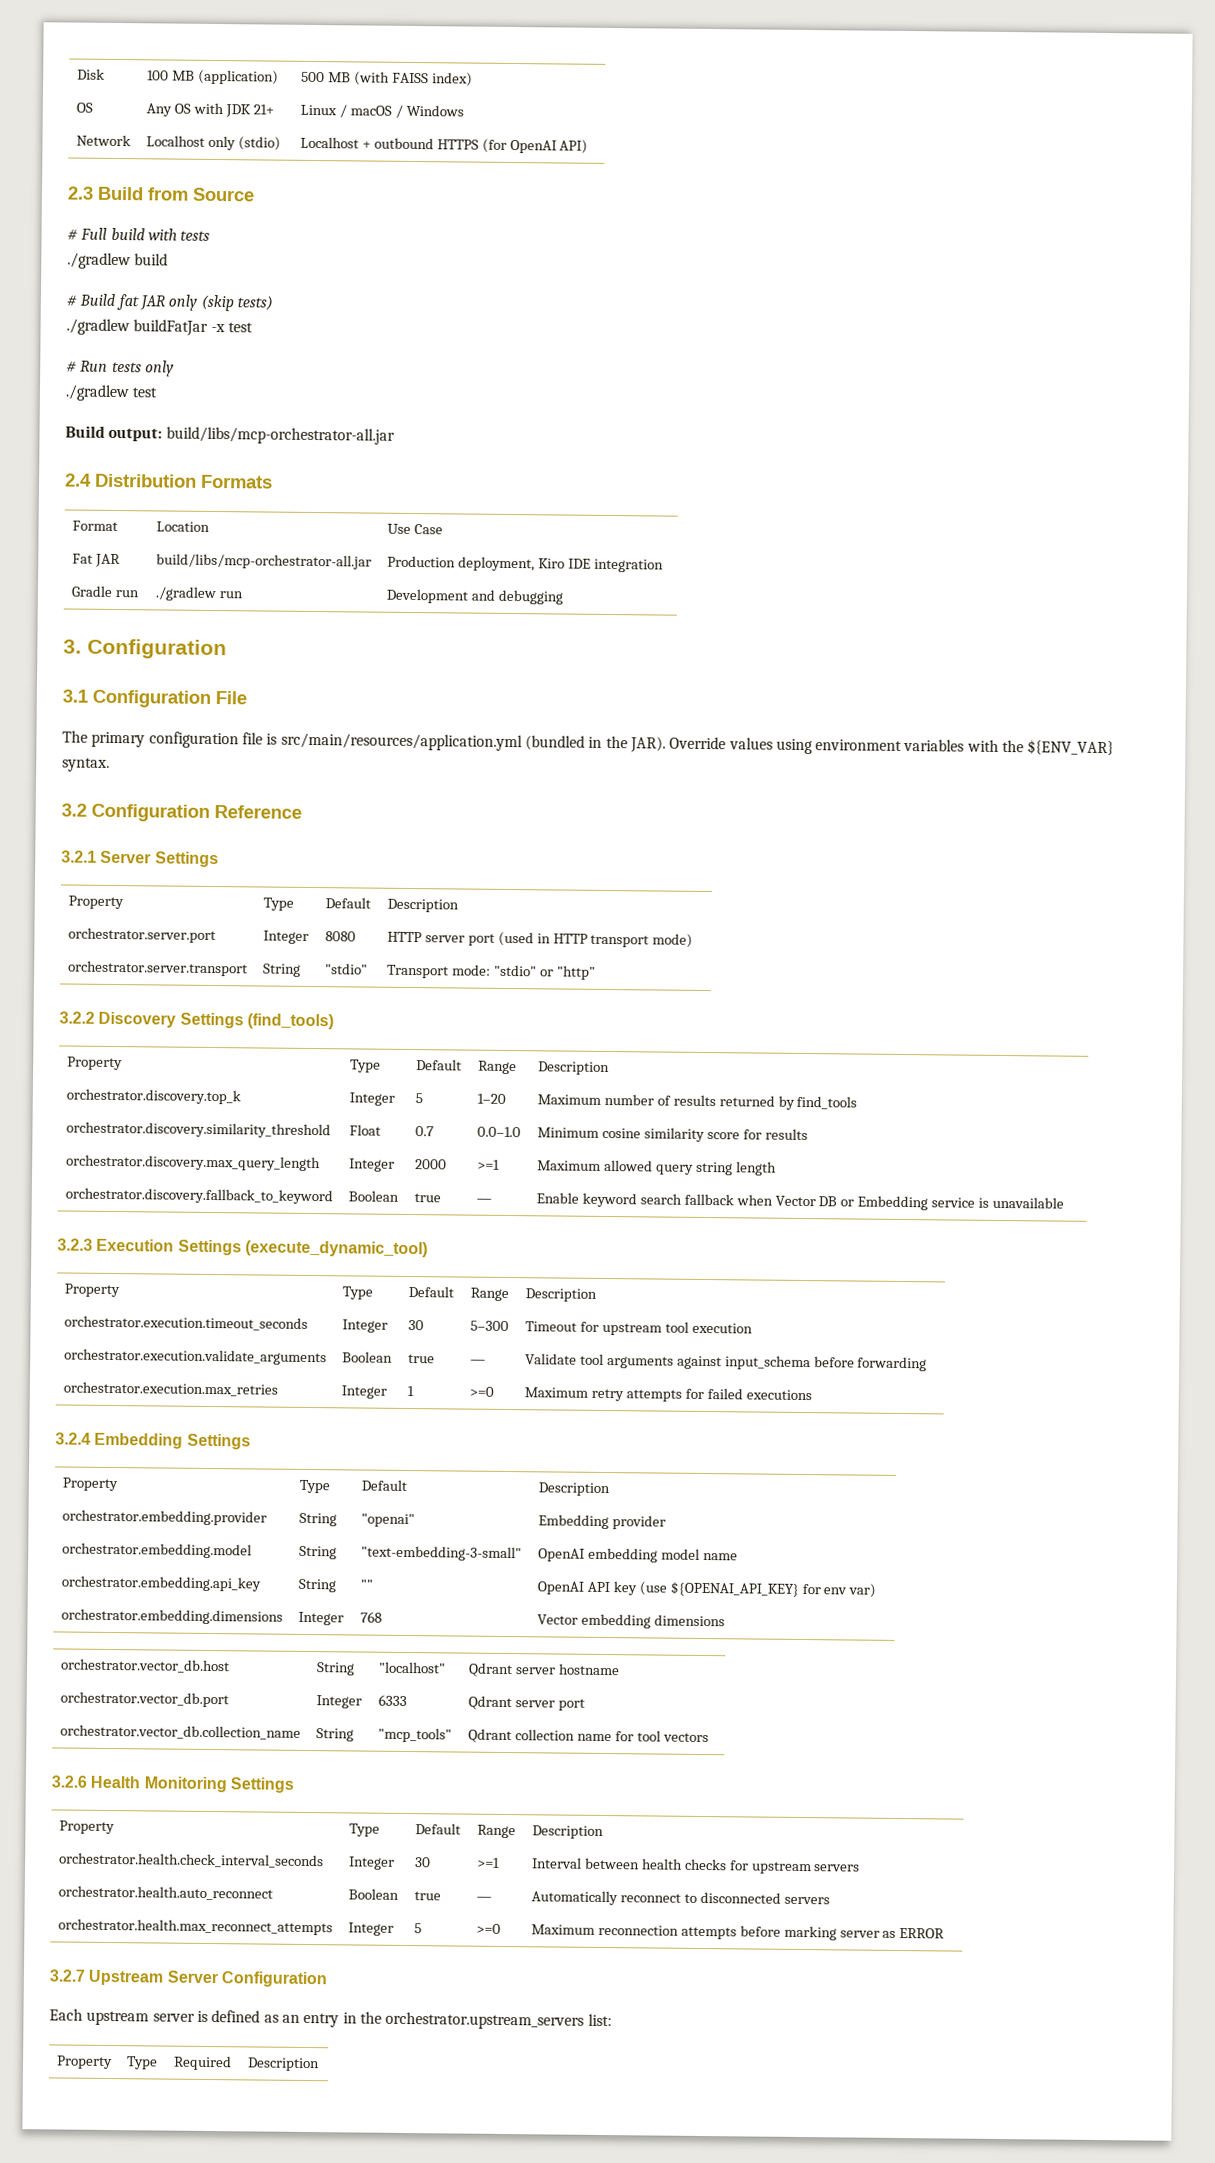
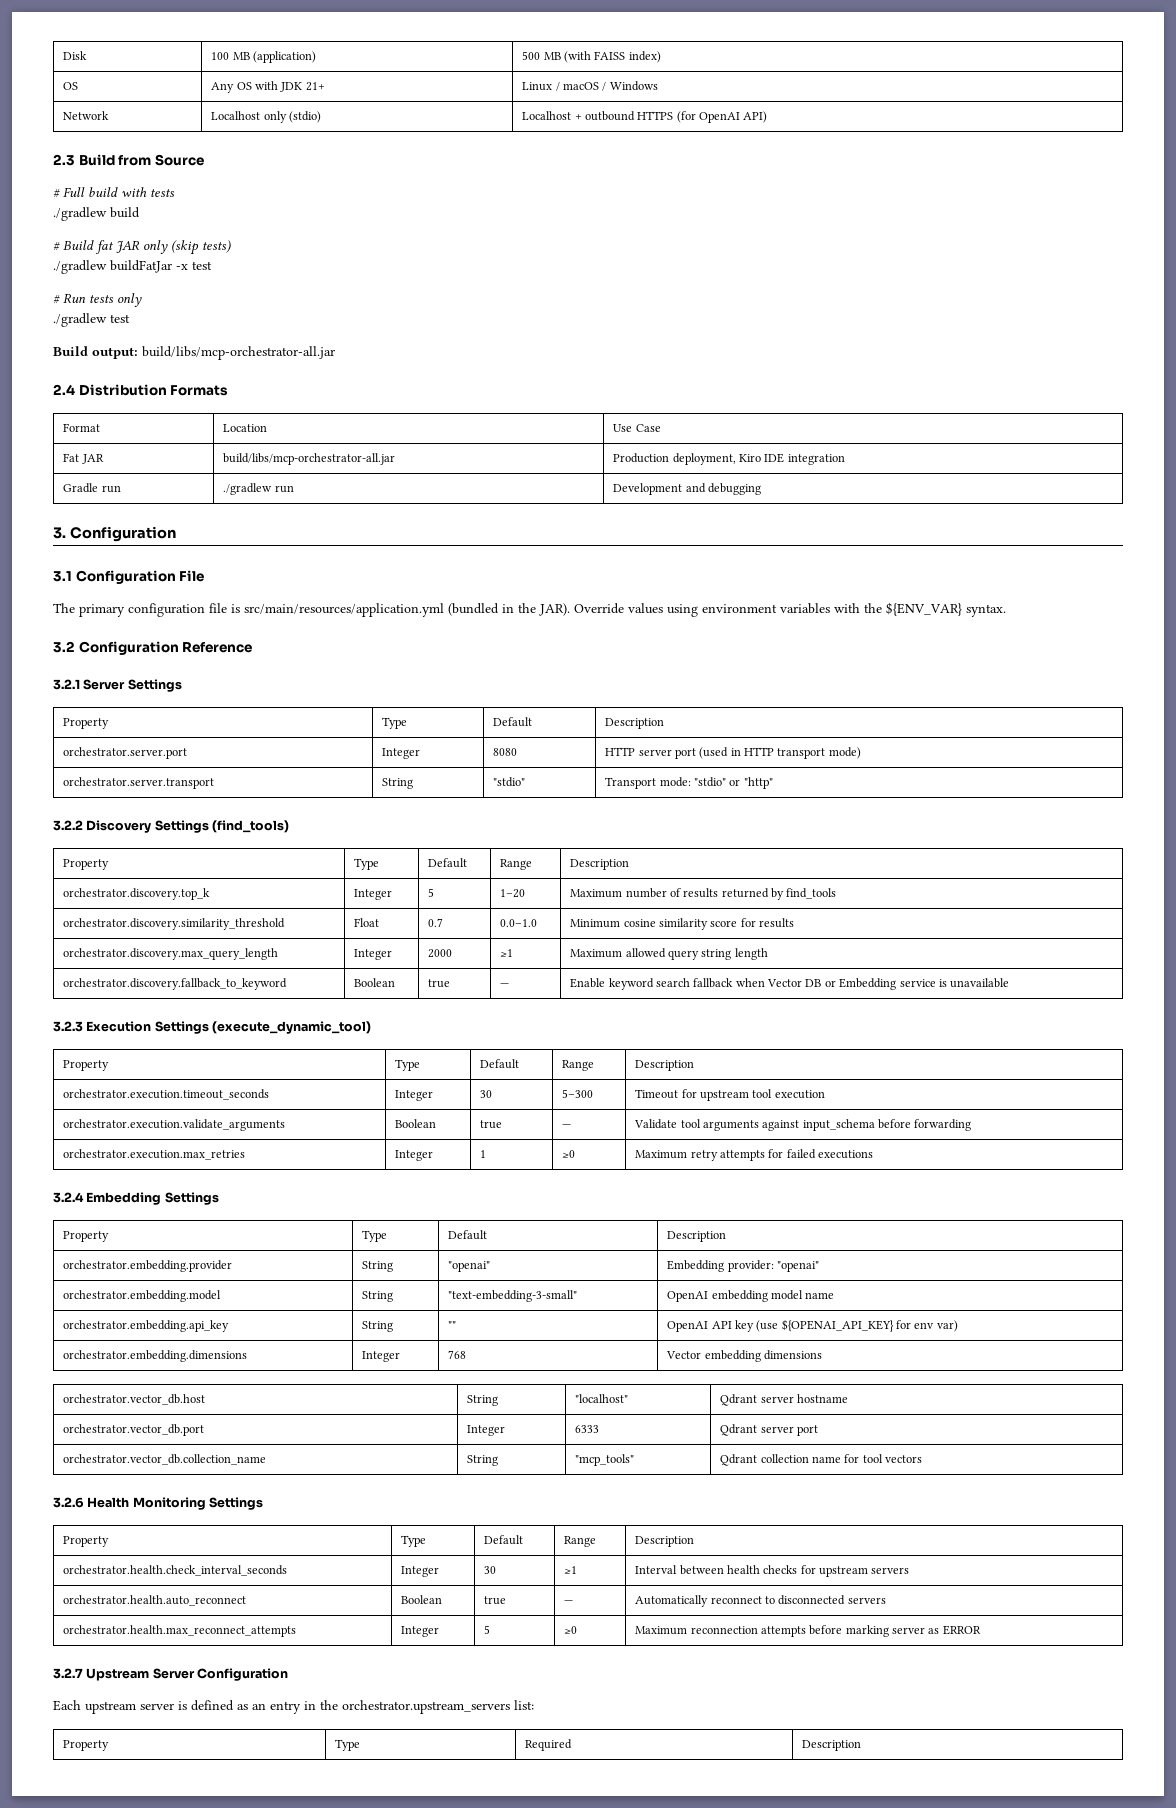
[476,1159,500,1170] >=1 -> [500,949,514,957] ≥1
[468,1386,494,1397] >=0 -> [562,1150,576,1158] ≥0
[611,1515,666,1530] provider -> [727,1260,819,1272] provider: "openai"
[476,1857,500,1868] >=1 -> [564,1566,578,1574] ≥1
[475,1923,501,1934] >=0 -> [564,1626,578,1634] ≥0

